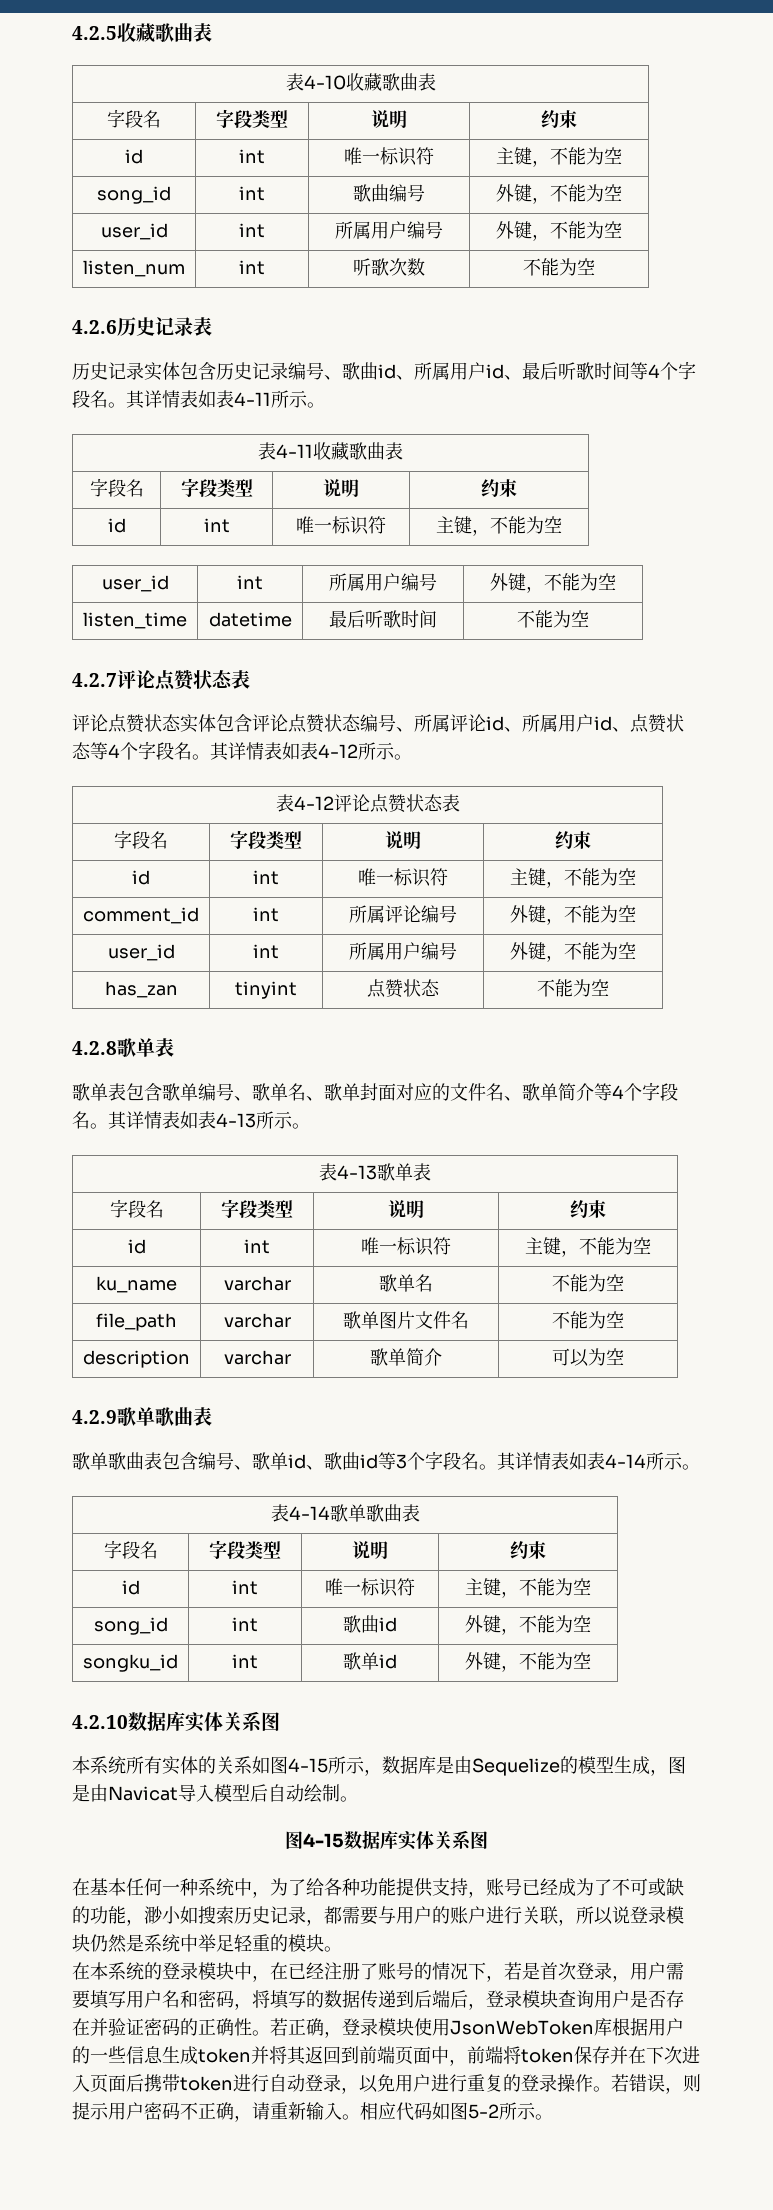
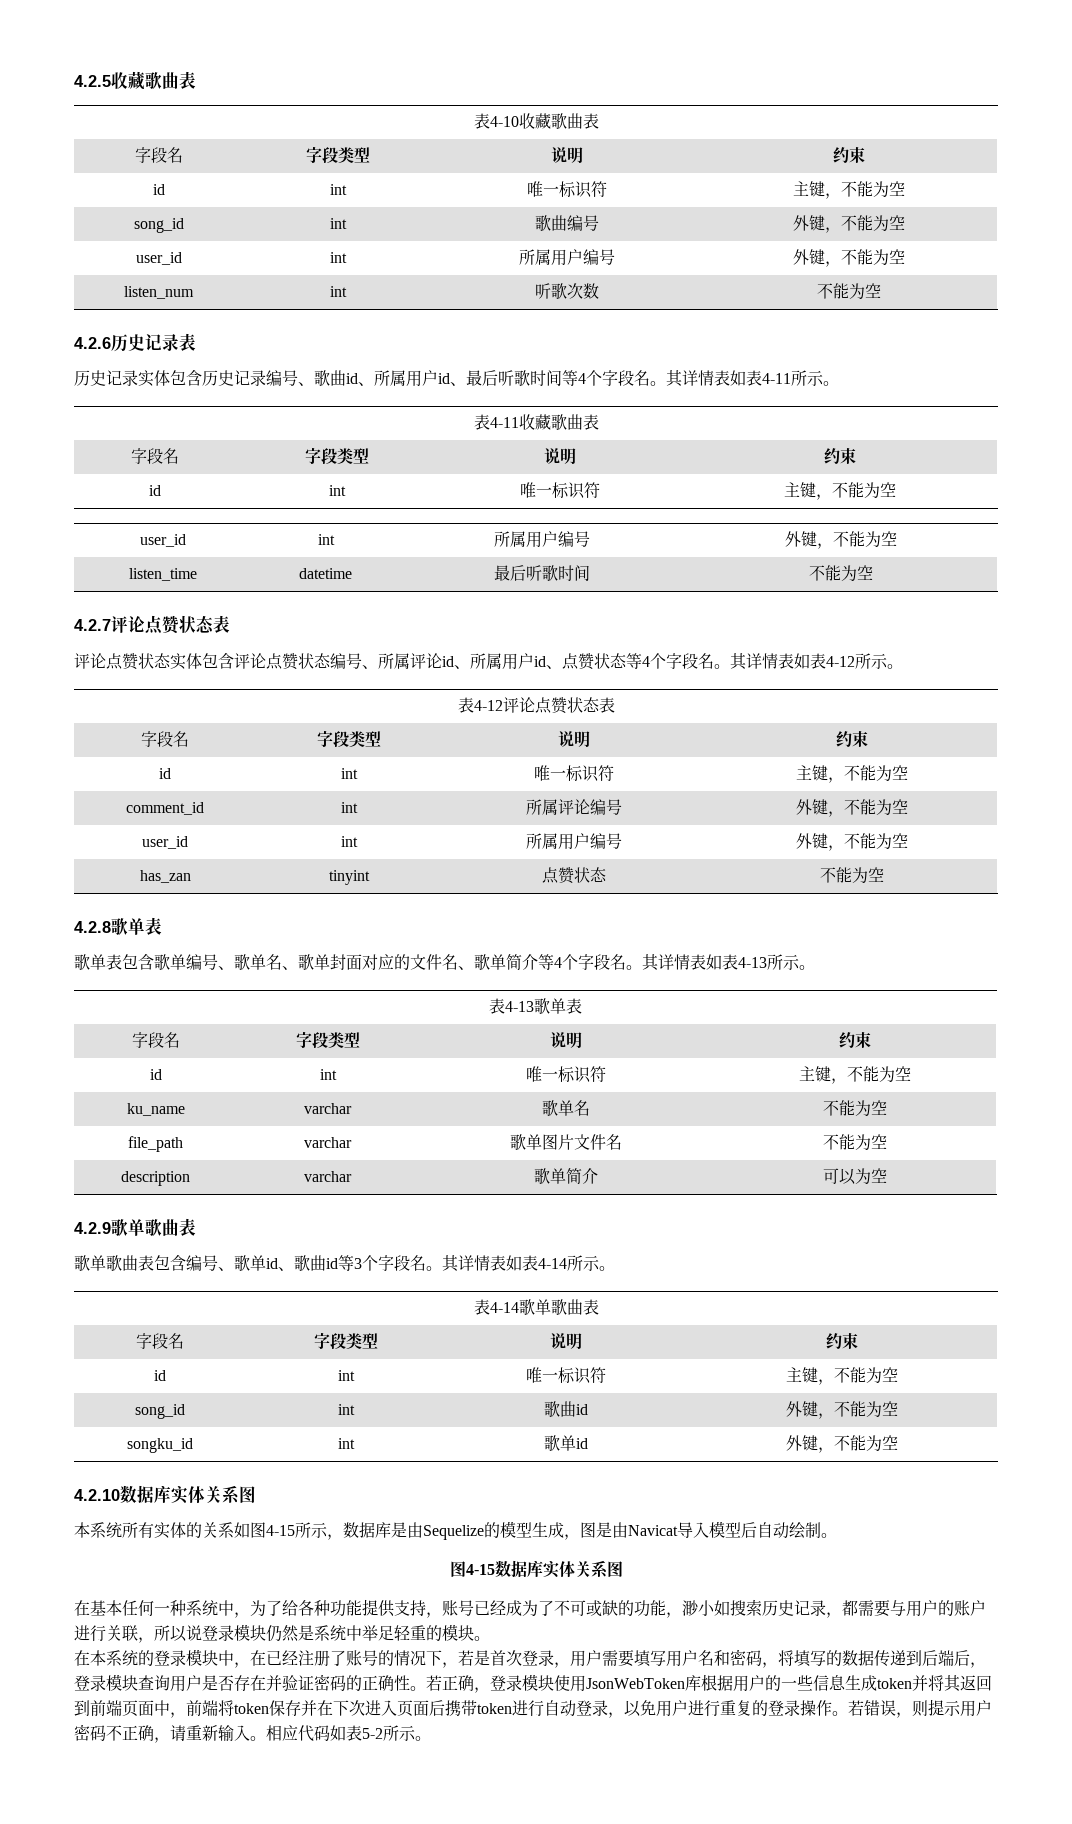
[450,2102,468,2120] 图 -> [346,1725,362,1741] 表

